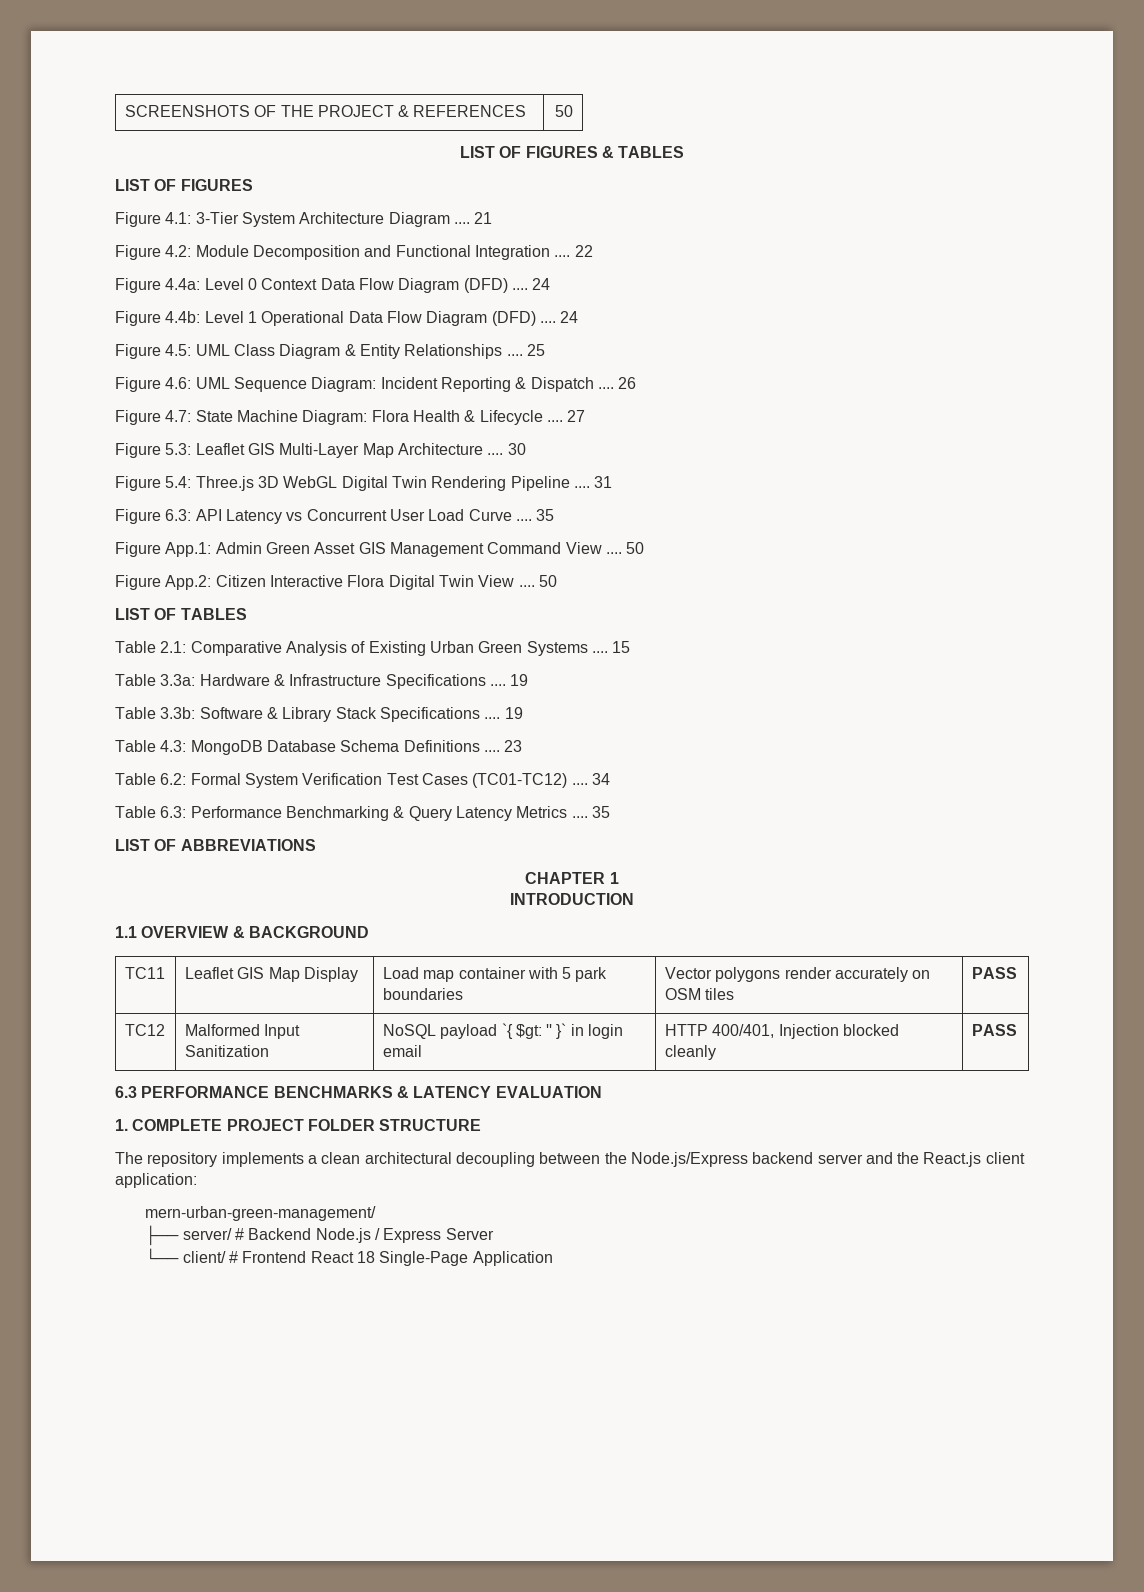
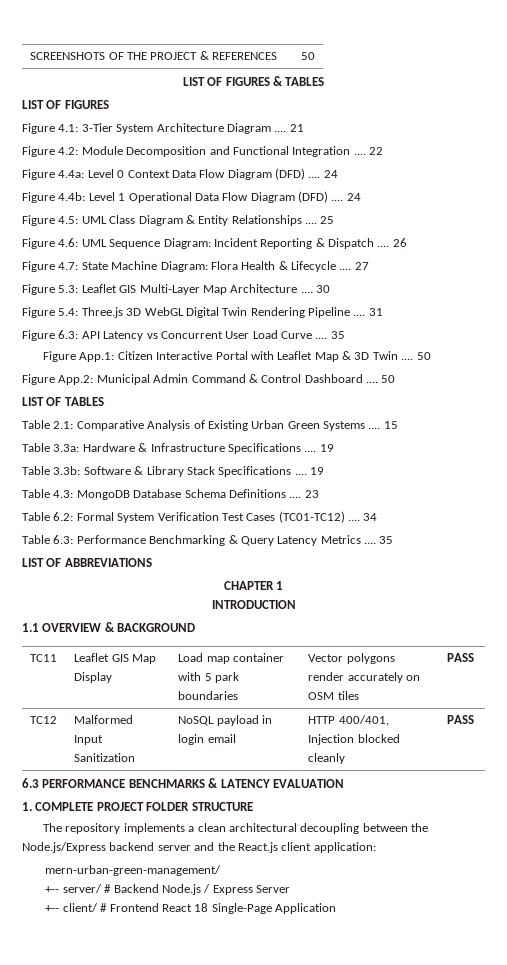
[215,542,645,557] [115,575,515,590] Admin Green Asset GIS Management Command View .... 50 // Figure App.2: Citizen Interactive Flora Digital Twin View -> [117,351,431,362] [22,374,363,385] Citizen Interactive Portal with Leaflet Map & 3D Twin .... 50 // Figure App.2: Municipal Admin Command & Control Dashboard
[501,1023,567,1039] `{ $gt: '' }` -> (259, 720) none
[145,1225,180,1246] ├── -> [45,886,60,893] +--
[145,1248,180,1263] └── -> [45,905,60,912] +--

